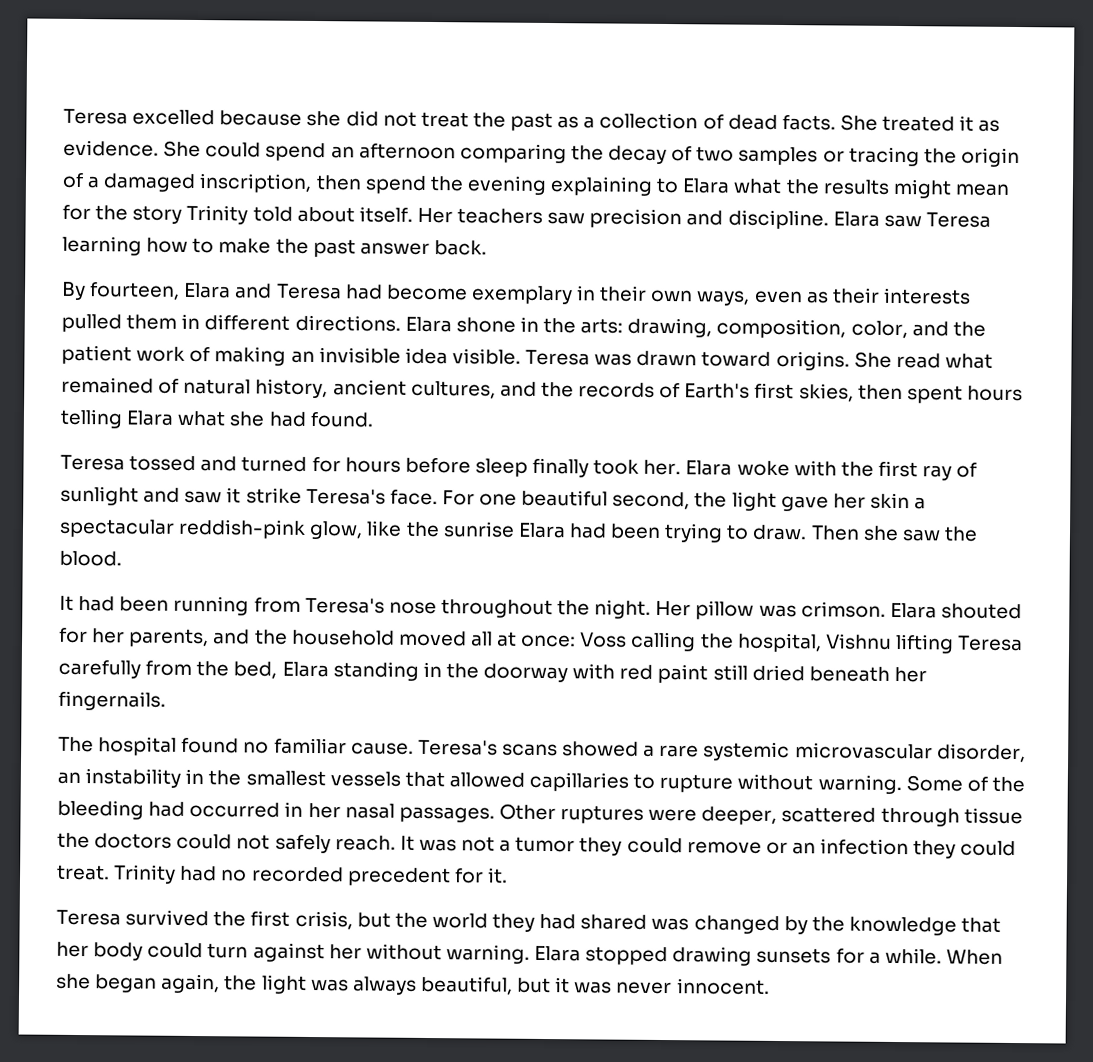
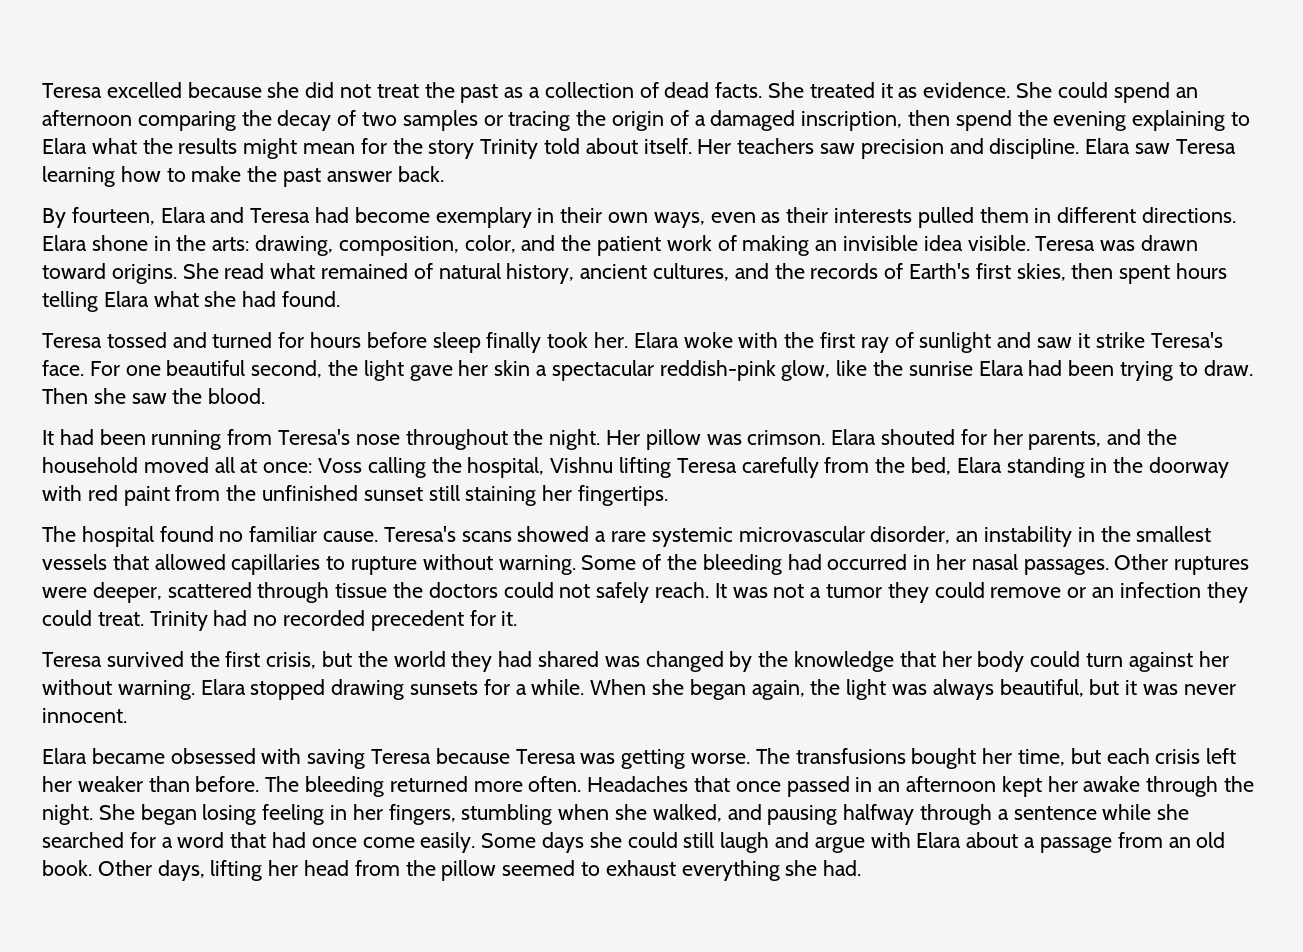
[712,664,927,683] [58,690,166,711] still dried beneath her fingernails. -> [175,485,669,506] from the unfinished sunset still staining her fingertips.
(770, 986) none -> [42,748,1237,769] [42,776,1255,797] [42,804,1190,825] [42,832,1226,853] [42,860,862,881] // Elara became obsessed with saving Teresa because Teresa was getting worse. The transfusions bought her time, but each crisis left her weaker than before. The bleeding returned more often. Headaches that once passed in an afternoon kept her awake through the night. She began losing feeling in her fingers, stumbling when she walked, and pausing halfway through a sentence while she searched for a word that had once come easily. Some days she could still laugh and argue with Elara about a passage from an old book. Other days, lifting her head from the pillow seemed to exhaust everything she had.

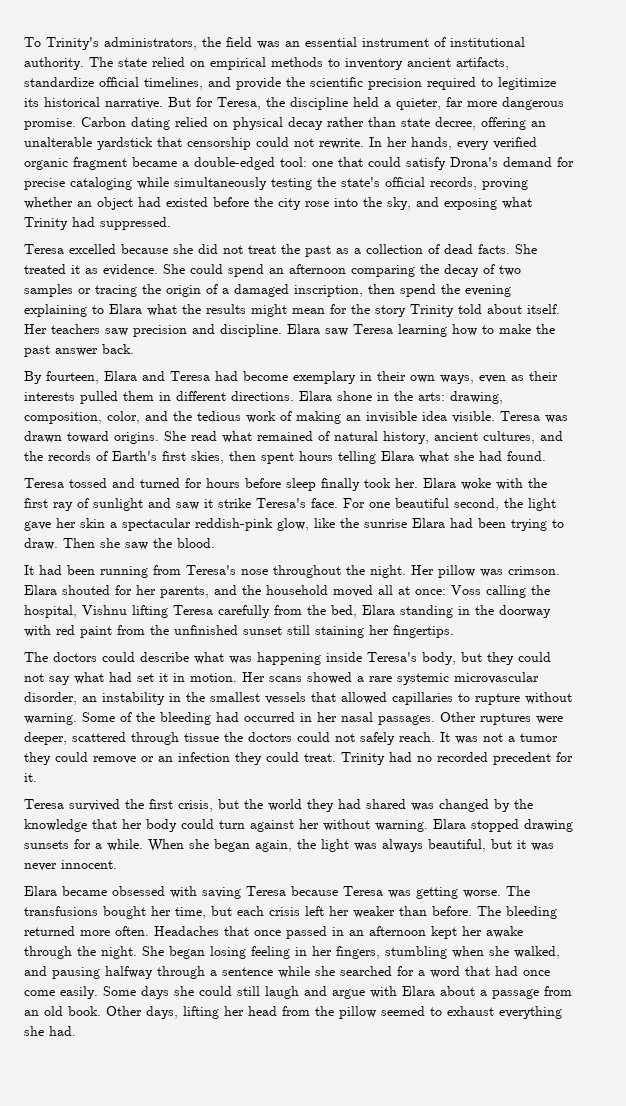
(42, 90) none -> [24,37,525,50] [24,57,509,70] [24,77,556,90] [24,97,564,110] [24,117,546,130] [24,137,537,150] [24,157,574,170] [24,177,528,190] [24,197,532,210] [24,217,171,230] To Trinity's administrators, the field was an essential instrument of institutional authority. The state relied on empirical methods to inventory ancient artifacts, standardize official timelines, and provide the scientific precision required to legitimize its historical narrative. But for Teresa, the discipline held a quieter, far more dangerous promise. Carbon dating relied on physical decay rather than state decree, offering an unalterable yardstick that censorship could not rewrite. In her hands, every verified organic fragment became a double-edged tool: one that could satisfy Drona's demand for precise cataloging while simultaneously testing the state's official records, proving whether an object had existed before the city rose into the sky, and exposing what Trinity had suppressed. //
[597,236,662,256] patient -> [197,411,241,421] tedious
[81,526,456,547] hospital found no familiar cause. Teresa's -> [53,652,551,665] [24,672,265,685] doctors could describe what was happening inside Teresa's body, but they could not say what had set it in motion. Her

